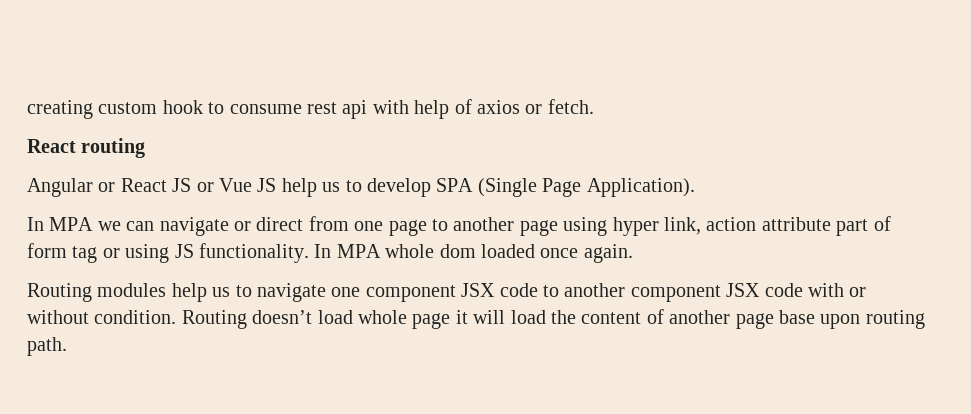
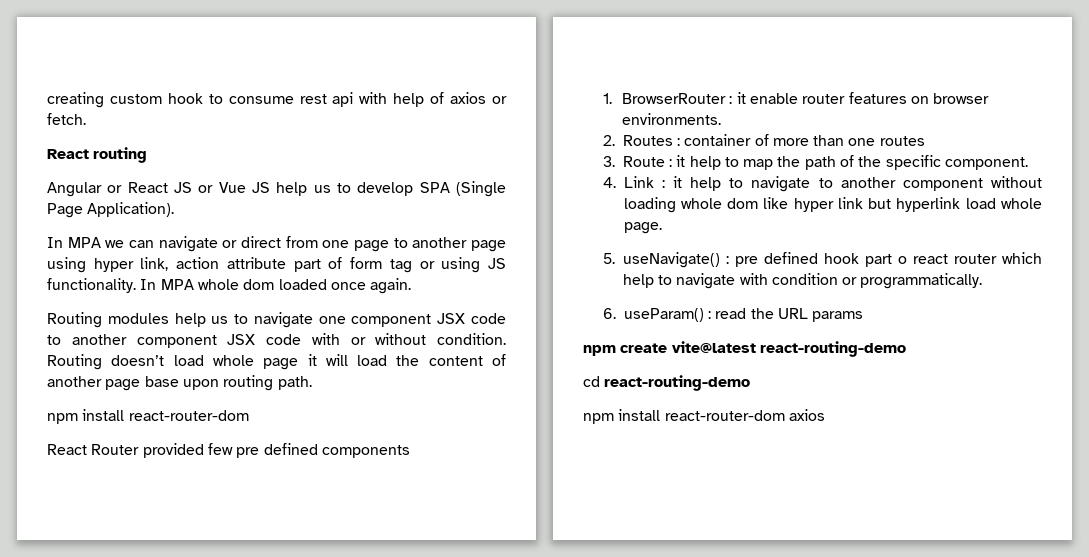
(67, 346) none -> [47,409,249,424] [47,443,410,458] [602,92,990,104] [622,113,722,125] [602,134,925,146] [602,155,1029,170] [602,176,1042,192] [623,197,1042,213] [623,222,662,234] [602,252,1042,268] [622,273,983,289] [602,308,864,322] [583,341,906,357] [583,375,751,391] [583,409,825,424] // npm install react-router-dom // React Router provided few pre defined components // 1. BrowserRouter : it enable router features on browser environments. // 2. Routes : container of more than one routes // 3. Route : it help to map the path of the specific component. // 4. Link : it help to navigate to another component without loading whole dom like hyper link but hyperlink load whole page. // 5. useNavigate() : pre defined hook part o react router which help to navigate with condition or programmatically. // 6. useParam() : read the URL params // npm create vite@latest react-routing-demo // cd react-routing-demo // npm install react-router-dom axios

